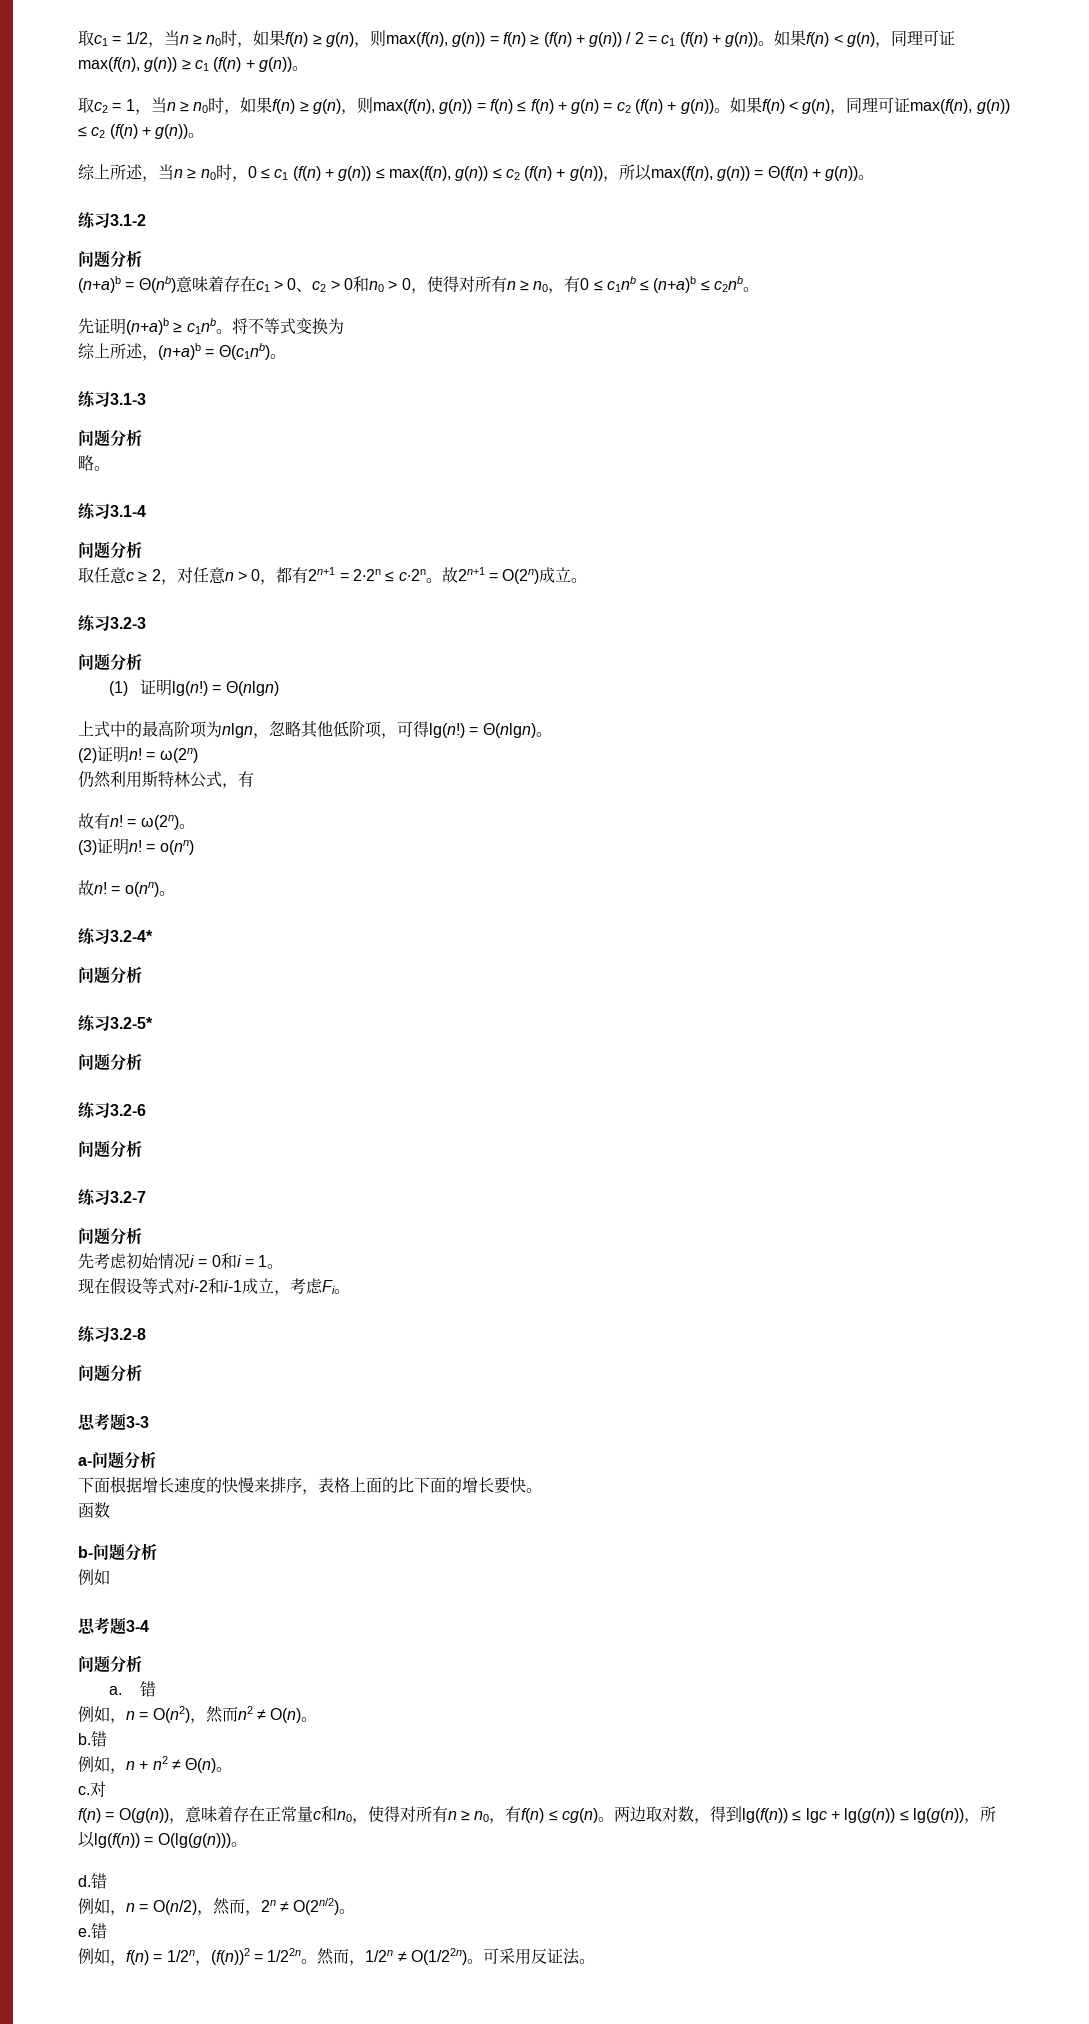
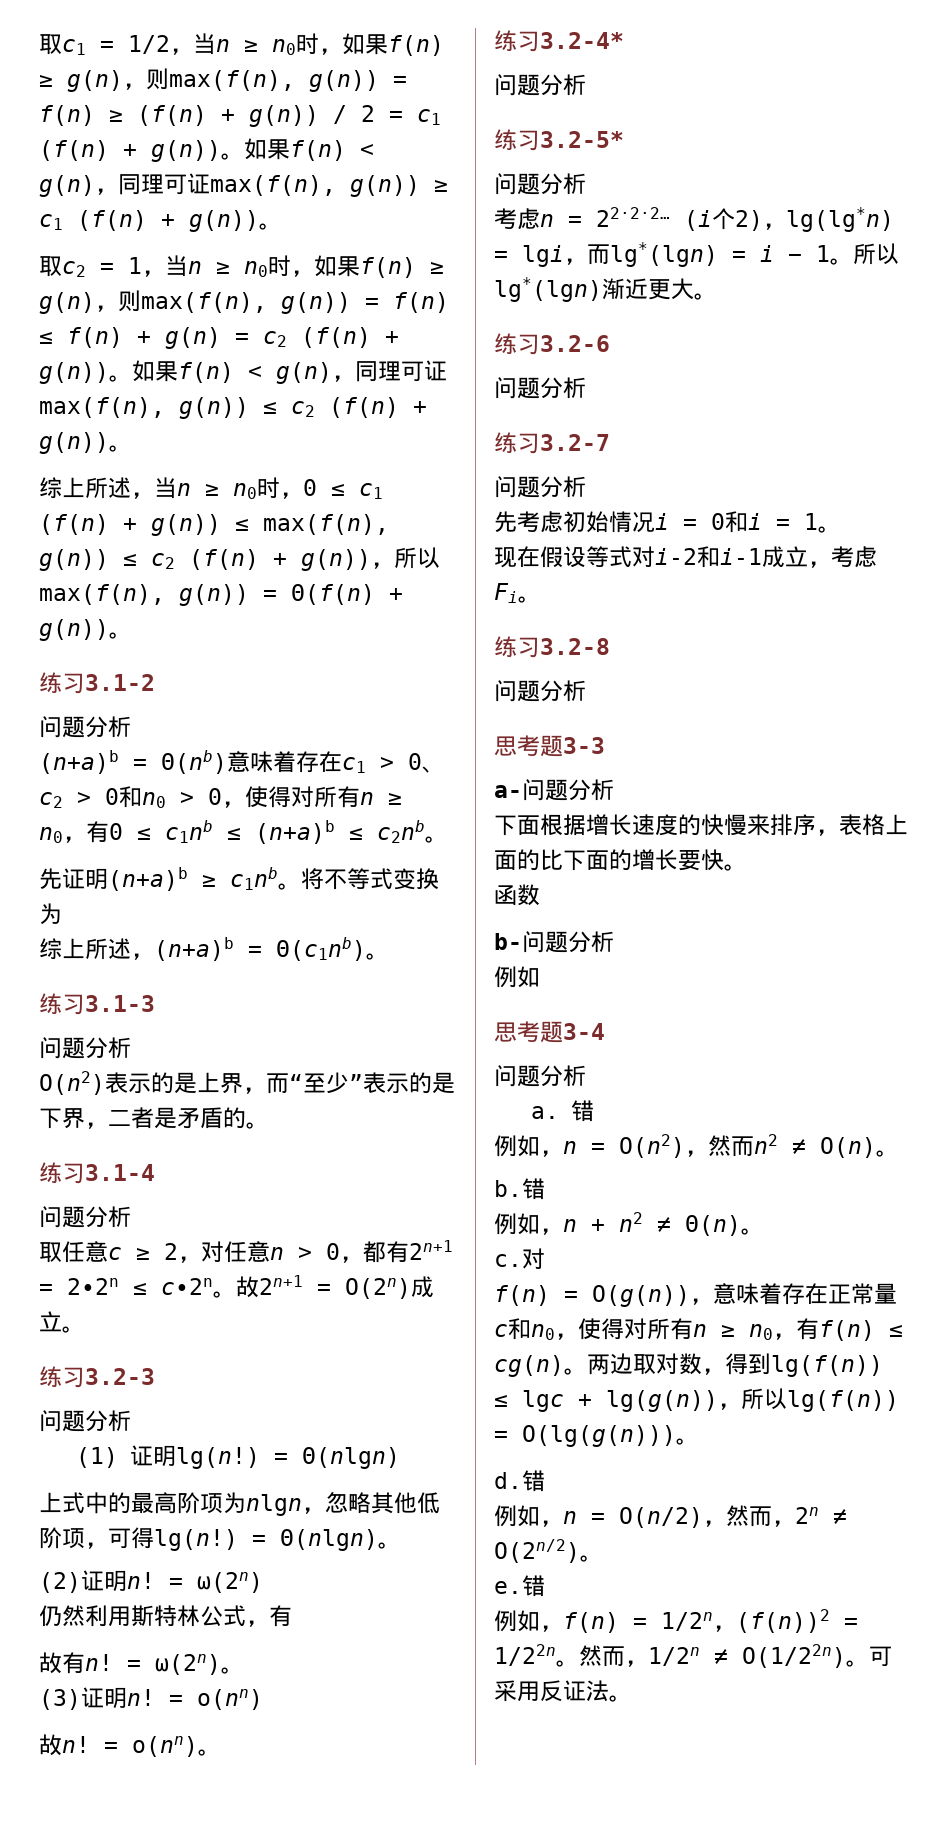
[78,455,94,471] 略 -> [39,1071,455,1095] [39,1107,246,1129] O(n2)表示的是上界，而“至少”表示的是下界，二者是矛盾的
(142, 1061) none -> [494,207,894,232] [494,242,899,267] [494,277,717,302] // 考虑n = 22·2·2… (i个2)，lg(lg*n) = lgi，而lg*(lgn) = i − 1。所以lg*(lgn)渐近更大。
[899,1808,964,1823] ≤ lg(g(n)) -> (718, 1401) none

